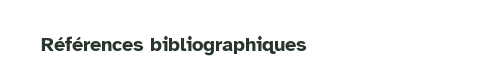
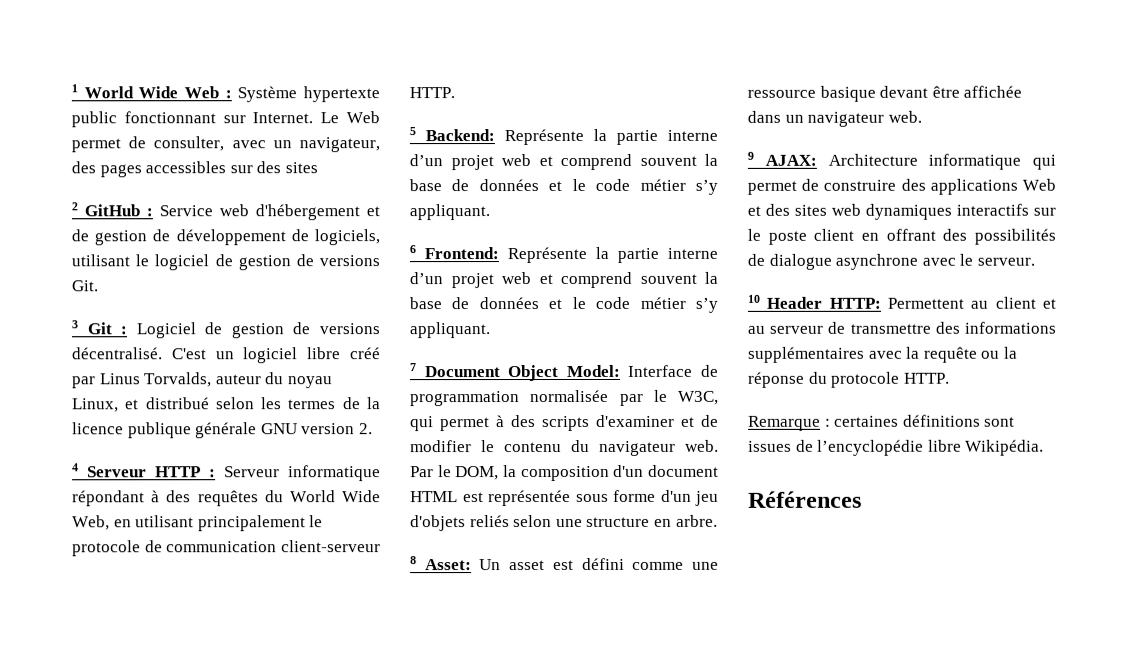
[41,36,307,56] Références bibliographiques -> [71,84,380,103] [71,111,381,128] [71,136,380,153] [71,161,318,178] [71,202,380,221] [71,229,380,246] [71,254,380,271] [71,280,98,292] [71,320,381,339] [72,347,382,364] [72,372,333,389] [72,397,381,413] [72,422,373,439] [72,463,381,482] [72,490,381,507] [72,515,324,532] [72,540,381,557] [409,87,455,99] [409,127,718,146] [409,153,718,171] [409,178,718,195] [409,204,490,221] [409,245,718,264] [409,271,718,289] [409,296,718,313] [409,322,491,339] [410,363,719,382] [410,389,719,407] [410,414,719,432] [410,439,719,456] [410,464,719,482] [410,489,719,507] [410,514,718,532] [410,556,719,571] [747,85,1023,102] [747,110,922,127] [747,151,1056,170] [747,178,1056,195] [747,203,1056,220] [747,228,1056,245] [747,253,1035,270] [747,294,1056,309] [747,321,1057,334] [748,346,1018,363] [748,371,950,388] [748,414,1016,431] [748,439,1045,456] [748,490,862,508] 1 World Wide Web : Système hypertexte public fonctionnant sur Internet. Le Web permet de consulter, avec un navigateur, des pages accessibles sur des sites // 2 GitHub : Service web d'hébergement et de gestion de développement de logiciels, utilisant le logiciel de gestion de versions Git. // 3 Git : Logiciel de gestion de versions décentralisé. C'est un logiciel libre créé par Linus Torvalds, auteur du noyau Linux, et distribué selon les termes de la licence publique générale GNU version 2. // 4 Serveur HTTP : Serveur informatique répondant à des requêtes du World Wide Web, en utilisant principalement le protocole de communication client-serveur HTTP. // 5 Backend: Représente la partie interne d’un projet web et comprend souvent la base de données et le code métier s’y appliquant. // 6 Frontend: Représente la partie interne d’un projet web et comprend souvent la base de données et le code métier s’y appliquant. // 7 Document Object Model: Interface de programmation normalisée par le W3C, qui permet à des scripts d'examiner et de modifier le contenu du navigateur web. Par le DOM, la composition d'un document HTML est représentée sous forme d'un jeu d'objets reliés selon une structure en arbre. // 8 Asset: Un asset est défini comme une ressource basique devant être affichée dans un navigateur web. // 9 AJAX: Architecture informatique qui permet de construire des applications Web et des sites web dynamiques interactifs sur le poste client en offrant des possibilités de dialogue asynchrone avec le serveur. // 10 Header HTTP: Permettent au client et au serveur de transmettre des informations supplémentaires avec la requête ou la réponse du protocole HTTP. // Remarque : certaines définitions sont issues de l’encyclopédie libre Wikipédia. // Références

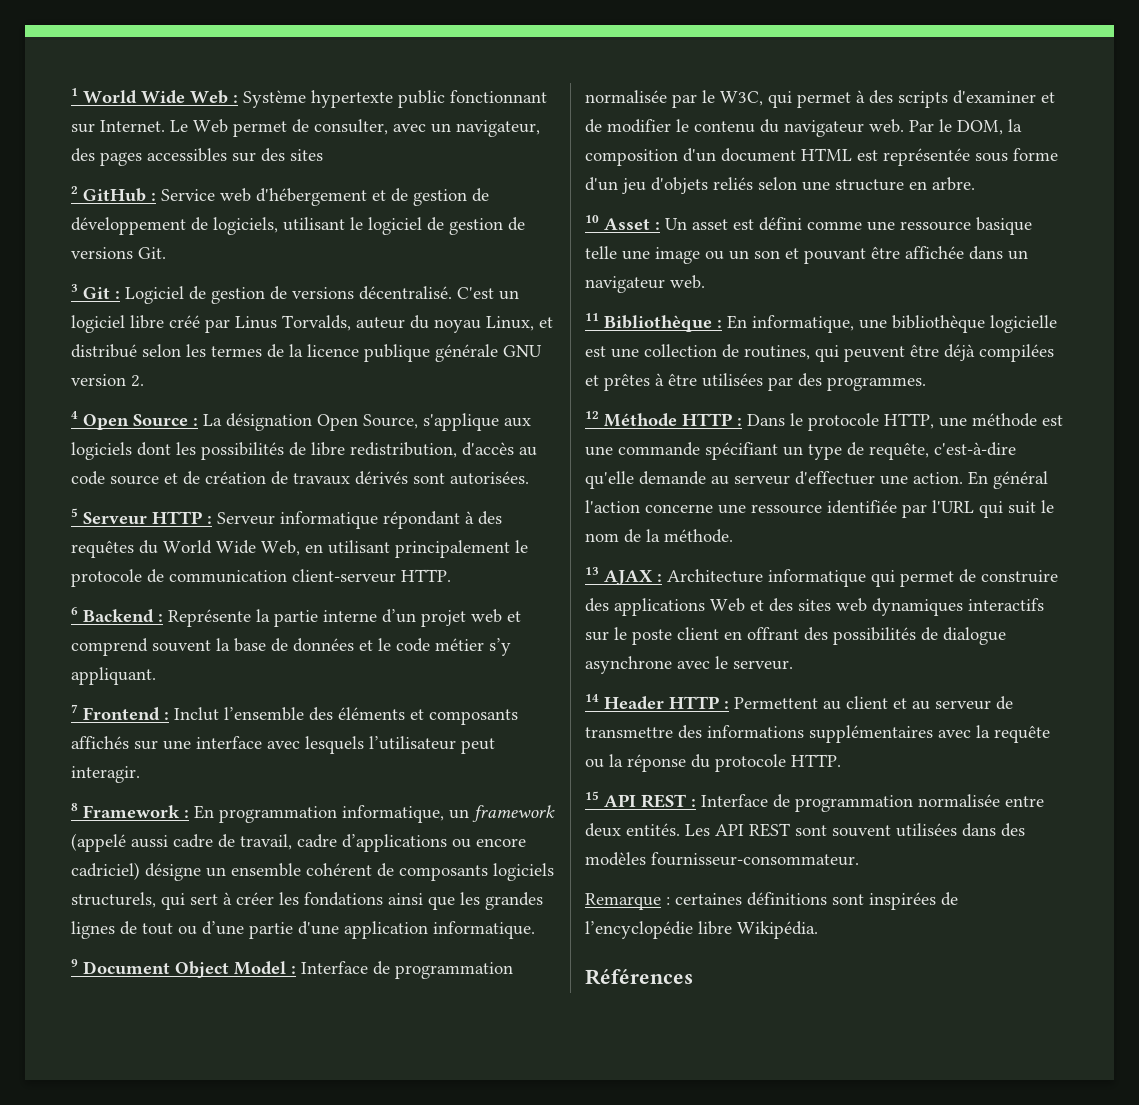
(79, 467) none -> [83,413,531,431] [71,442,537,460] [71,471,529,485] [71,508,78,517] Open Source : La désignation Open Source, s'applique aux logiciels dont les possibilités de libre redistribution, d'accès au code source et de création de travaux dérivés sont autorisées. // 5
[409,127,718,146] [409,153,718,171] [409,178,718,195] [409,204,490,221] // 5 Backend: Représente la partie interne d’un projet web et comprend souvent la base de données et le code métier s’y appliquant. -> (451, 575) none
[424,247,499,260] Frontend: -> [83,609,163,623] Backend :
[424,364,621,382] Document Object Model: -> [83,707,518,725] [71,736,495,754] [71,766,140,783] [71,803,555,823] [71,833,526,852] [71,862,554,881] [71,892,543,910] [71,921,535,939] [71,959,296,978] Frontend : Inclut l’ensemble des éléments et composants affichés sur une interface avec lesquels l’utilisateur peut interagir. // 8 Framework : En programmation informatique, un framework (appelé aussi cadre de travail, cadre d’applications ou encore cadriciel) désigne un ensemble cohérent de composants logiciels structurels, qui sert à créer les fondations ainsi que les grandes lignes de tout ou d’une partie d'une application informatique. // 9 Document Object Model :
[410,556,472,571] 8 Asset: -> [585,215,660,230] 10 Asset :
[879,85,929,98] devant -> [585,246,866,264] telle une image ou un son et pouvant
[747,151,817,166] 9 AJAX: -> [585,313,1057,333] [585,344,1054,362] [585,373,926,391] [585,411,1063,431] [585,442,1016,460] [585,471,1048,489] [585,500,1054,518] [585,529,733,543] [585,567,662,586] 11 Bibliothèque : En informatique, une bibliothèque logicielle est une collection de routines, qui peuvent être déjà compilées et prêtes à être utilisées par des programmes. // 12 Méthode HTTP : Dans le protocole HTTP, une méthode est une commande spécifiant un type de requête, c'est-à-dire qu'elle demande au serveur d'effectuer une action. En général l'action concerne une ressource identifiée par l'URL qui suit le nom de la méthode. // 13 AJAX :
[747,294,881,309] 10 Header HTTP: -> [585,694,729,710] 14 Header HTTP :
(950, 378) none -> [585,791,1044,812] [585,823,1025,837] [585,852,859,866] // 15 API REST : Interface de programmation normalisée entre deux entités. Les API REST sont souvent utilisées dans des modèles fournisseur-consommateur.
[748,440,792,452] issues -> [869,892,936,910] inspirées

